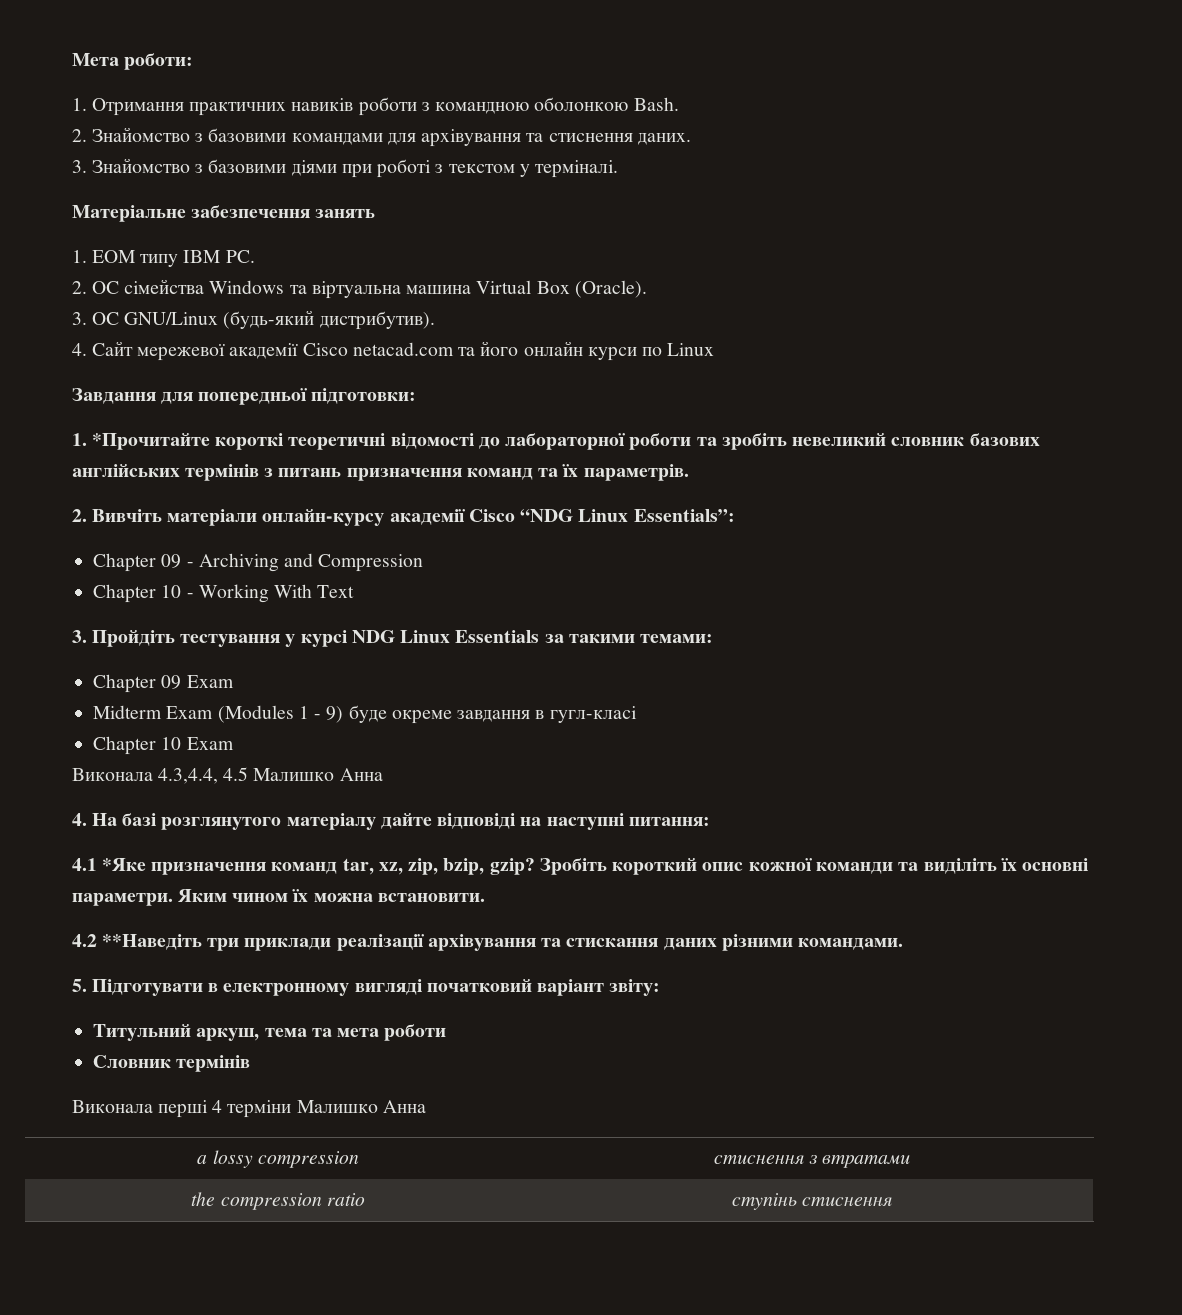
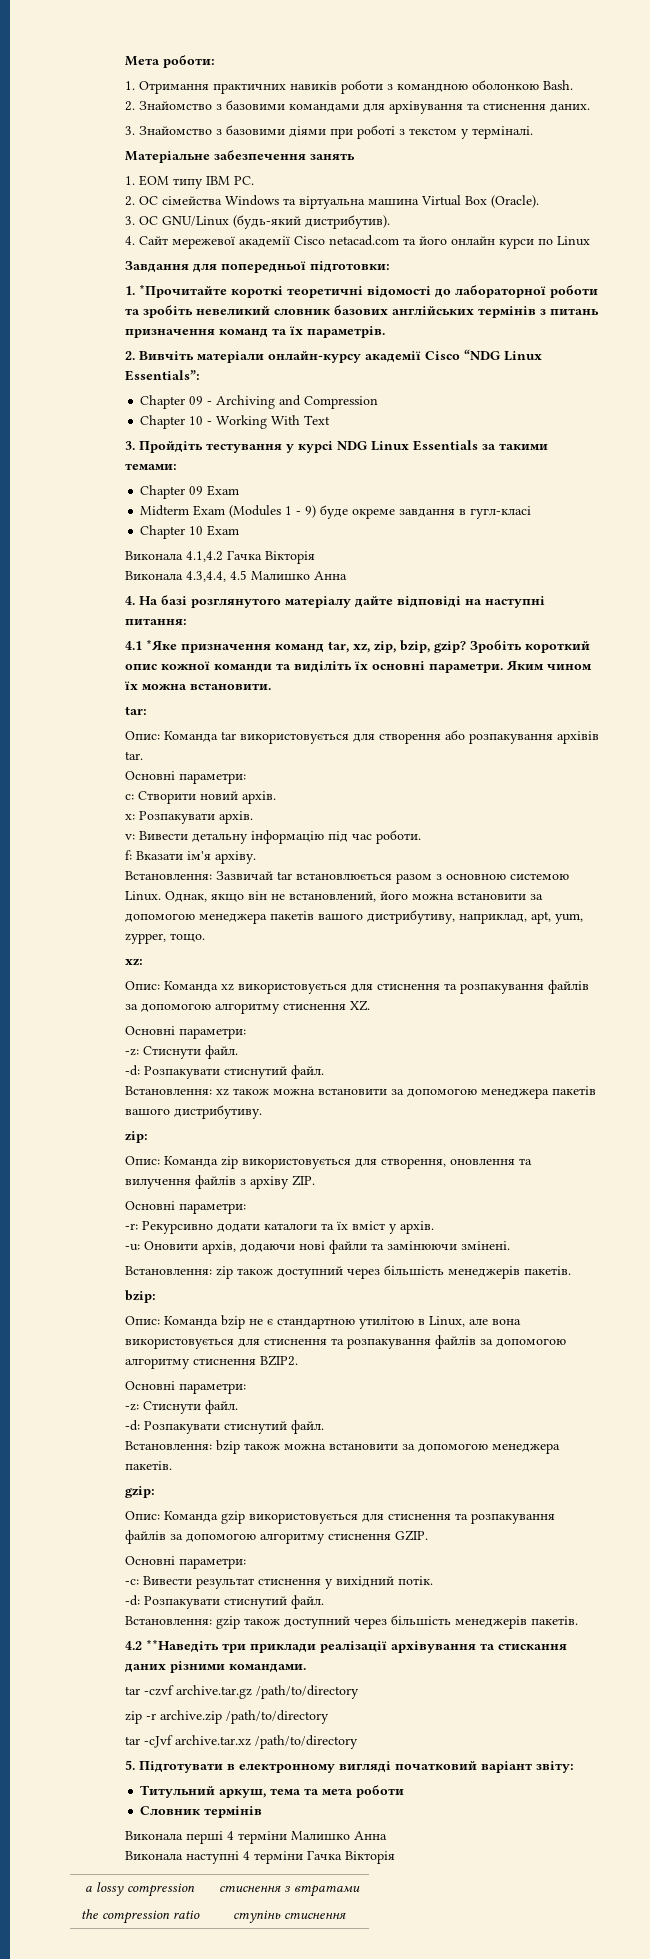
(234, 743) none -> [124,551,315,564] // Виконала 4.1,4.2 Гачка Вікторія
(485, 897) none -> [124,706,147,715] [124,730,599,744] [124,751,143,760] [124,771,246,784] [124,791,276,804] [124,811,253,824] [124,830,421,844] [124,850,256,864] [124,871,569,884] [124,891,543,902] [124,910,583,924] [124,933,205,944] [124,958,143,966] [124,980,589,994] [124,1000,370,1014] [124,1026,246,1039] [124,1045,238,1059] [124,1065,324,1079] [124,1086,596,1099] [124,1105,262,1119] [124,1131,148,1143] [124,1156,532,1169] [124,1175,315,1189] [124,1201,246,1214] [124,1221,434,1234] [124,1240,510,1254] [124,1265,571,1279] [124,1290,156,1303] [124,1315,521,1329] [124,1335,566,1349] [124,1355,298,1369] [124,1381,246,1394] [124,1400,238,1414] [124,1420,324,1434] [124,1440,560,1454] [124,1461,172,1470] [124,1486,155,1498] [124,1511,555,1524] [124,1530,428,1544] [124,1556,246,1569] [124,1576,433,1589] [124,1595,324,1609] [124,1615,578,1629] // tar: // Опис: Команда tar використовується для створення або розпакування архівів tar. // Основні параметри: // c: Створити новий архів. // x: Розпакувати архів. // v: Вивести детальну інформацію під час роботи. // f: Вказати ім'я архіву. // Встановлення: Зазвичай tar встановлюється разом з основною системою Linux. Однак, якщо він не встановлений, його можна встановити за допомогою менеджера пакетів вашого дистрибутиву, наприклад, apt, yum, zypper, тощо. // xz: // Опис: Команда xz використовується для стиснення та розпакування файлів за допомогою алгоритму стиснення XZ. // Основні параметри: // -z: Стиснути файл. // -d: Розпакувати стиснутий файл. // Встановлення: xz також можна встановити за допомогою менеджера пакетів вашого дистрибутиву. // zip: // Опис: Команда zip використовується для створення, оновлення та вилучення файлів з архіву ZIP. // Основні параметри: // -r: Рекурсивно додати каталоги та їх вміст у архів. // -u: Оновити архів, додаючи нові файли та замінюючи змінені. // Встановлення: zip також доступний через більшість менеджерів пакетів. // bzip: // Опис: Команда bzip не є стандартною утилітою в Linux, але вона використовується для стиснення та розпакування файлів за допомогою алгоритму стиснення BZIP2. // Основні параметри: // -z: Стиснути файл. // -d: Розпакувати стиснутий файл. // Встановлення: bzip також можна встановити за допомогою менеджера пакетів. // gzip: // Опис: Команда gzip використовується для стиснення та розпакування файлів за допомогою алгоритму стиснення GZIP. // Основні параметри: // -c: Вивести результат стиснення у вихідний потік. // -d: Розпакувати стиснутий файл. // Встановлення: gzip також доступний через більшість менеджерів пакетів.
(904, 944) none -> [124,1685,359,1699] [124,1710,329,1724] [124,1735,358,1749] // tar -czvf archive.tar.gz /path/to/directory // zip -r archive.zip /path/to/directory // tar -cJvf archive.tar.xz /path/to/directory
(426, 1106) none -> [124,1851,395,1864] // Виконала наступні 4 терміни Гачка Вікторія

